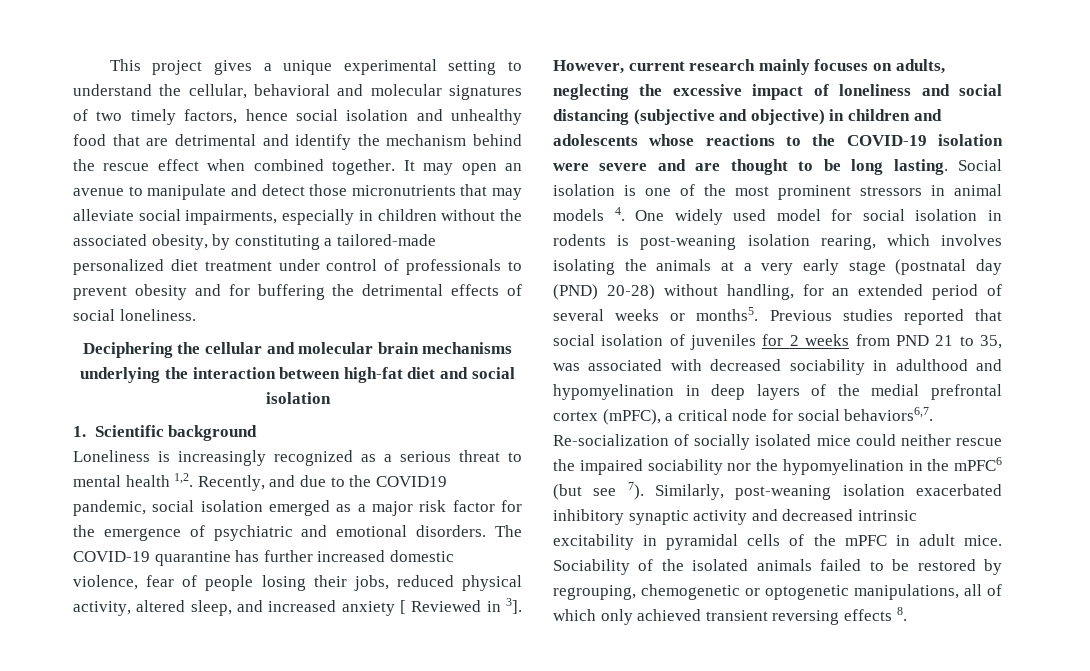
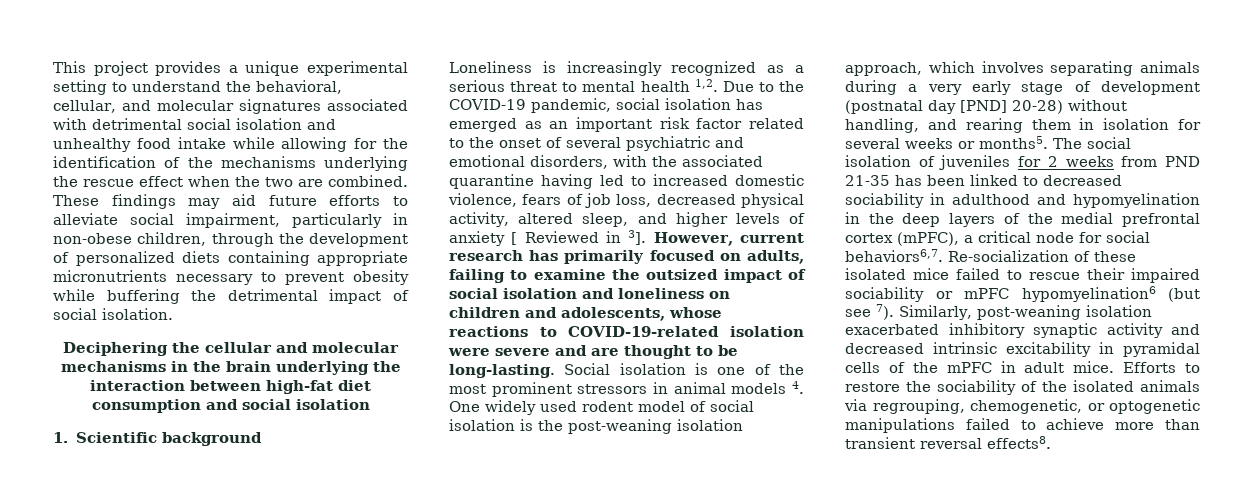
[213,60,252,75] gives -> [155,61,222,76] provides
[188,84,330,99] cellular, behavioral -> [256,80,342,94] [53,100,116,113] behavioral, cellular,
[73,109,288,125] of two timely factors, hence -> [327,99,408,111] [53,118,182,130] associated with detrimental
[112,134,522,150] [73,159,522,175] [73,184,522,200] [73,209,522,225] [73,234,436,250] [73,259,502,275] that are detrimental and identify the mechanism behind the rescue effect when combined together. It may open an avenue to manipulate and detect those micronutrients that may alleviate social impairments, especially in children without the associated obesity, by constituting a tailored-made personalized diet treatment under control of professionals -> [177,137,408,152] [53,156,408,171] [53,175,408,187] [53,194,408,209] [53,213,408,228] [53,232,408,247] [53,251,408,266] [53,270,253,285] intake while allowing for the identification of the mechanisms underlying the rescue effect when the two are combined. These findings may aid future efforts to alleviate social impairment, particularly in non-obese children, through the development of personalized diets containing appropriate micronutrients necessary
[194,284,250,296] and for -> [53,289,95,301] while
[451,284,522,296] [73,309,196,321] effects of social loneliness. -> [329,289,409,304] [53,308,173,320] impact of social isolation.
[377,342,513,354] brain mechanisms -> [60,361,271,372] mechanisms in the brain
(436, 373) none -> [91,399,201,413] consumption
[197,475,447,491] Recently, and due to the COVID19 -> [722,81,804,92] [449,99,526,110] Due to the COVID-19
(263, 506) none -> [736,99,763,110] has
[357,500,522,516] [73,525,522,541] [73,550,454,566] [73,575,454,591] a major risk factor for the emergence of psychiatric and emotional disorders. The COVID-19 quarantine has further increased domestic violence, fear of people losing their jobs, reduced -> [549,117,804,132] [449,136,744,151] [449,155,763,169] [449,174,804,189] [448,193,736,208] an important risk factor related to the onset of several psychiatric and emotional disorders, with the associated quarantine having led to increased domestic violence, fears of job loss, decreased
[268,600,337,612] increased -> [675,212,805,227] higher levels of
[758,59,945,75] [553,84,1002,100] [553,109,845,125] mainly focuses on adults, neglecting the excessive impact of loneliness and social distancing (subjective and objective) in -> [529,250,804,264] [449,269,806,283] [449,288,730,299] has primarily focused on adults, failing to examine the outsized impact of social isolation and loneliness on
[553,134,638,146] adolescents -> [561,307,665,321] adolescents,
[812,134,927,146] the COVID-19 -> [568,326,720,337] COVID-19-related
[851,159,948,175] long lasting. -> [449,364,555,378] long-lasting.
[776,209,1002,221] [553,234,876,250] model for social isolation in rodents is post-weaning isolation rearing, -> [582,400,754,412] [449,419,743,434] [845,62,922,76] rodent model of social isolation is the post-weaning isolation approach,
[553,259,734,275] isolating the animals at -> [1050,61,1200,76] [845,80,897,95] separating animals during
(886, 268) none -> [1074,81,1200,95] of development
[553,284,598,300] (PND) -> [960,100,1007,113] [PND]
[802,284,1002,300] [553,307,1002,325] for an extended period of several weeks or months5. Previous studies reported that -> [927,118,1201,133] [845,136,1082,149] and rearing them in isolation for several weeks or months5. The
[935,335,1003,349] [553,359,702,371] 21 to 35, was associated with -> [845,174,1038,186] 21-35 has been linked to
(700, 390) none -> [868,213,894,224] the
[694,434,751,450] socially -> [1094,251,1136,262] these
[855,434,1003,446] [553,457,1002,475] could neither rescue the impaired sociability nor the hypomyelination in the mPFC6 -> [956,268,1200,283] [845,286,1156,302] failed to rescue their impaired sociability or mPFC hypomyelination6
[553,559,1003,575] [553,584,1002,600] [553,607,907,625] Sociability of the isolated animals failed to be restored by regrouping, chemogenetic or optogenetic manipulations, all of which only achieved transient reversing effects 8. -> [1123,362,1200,373] [845,380,1200,395] [844,399,1200,414] [845,418,1200,433] [845,436,1051,449] Efforts to restore the sociability of the isolated animals via regrouping, chemogenetic, or optogenetic manipulations failed to achieve more than transient reversal effects8.

